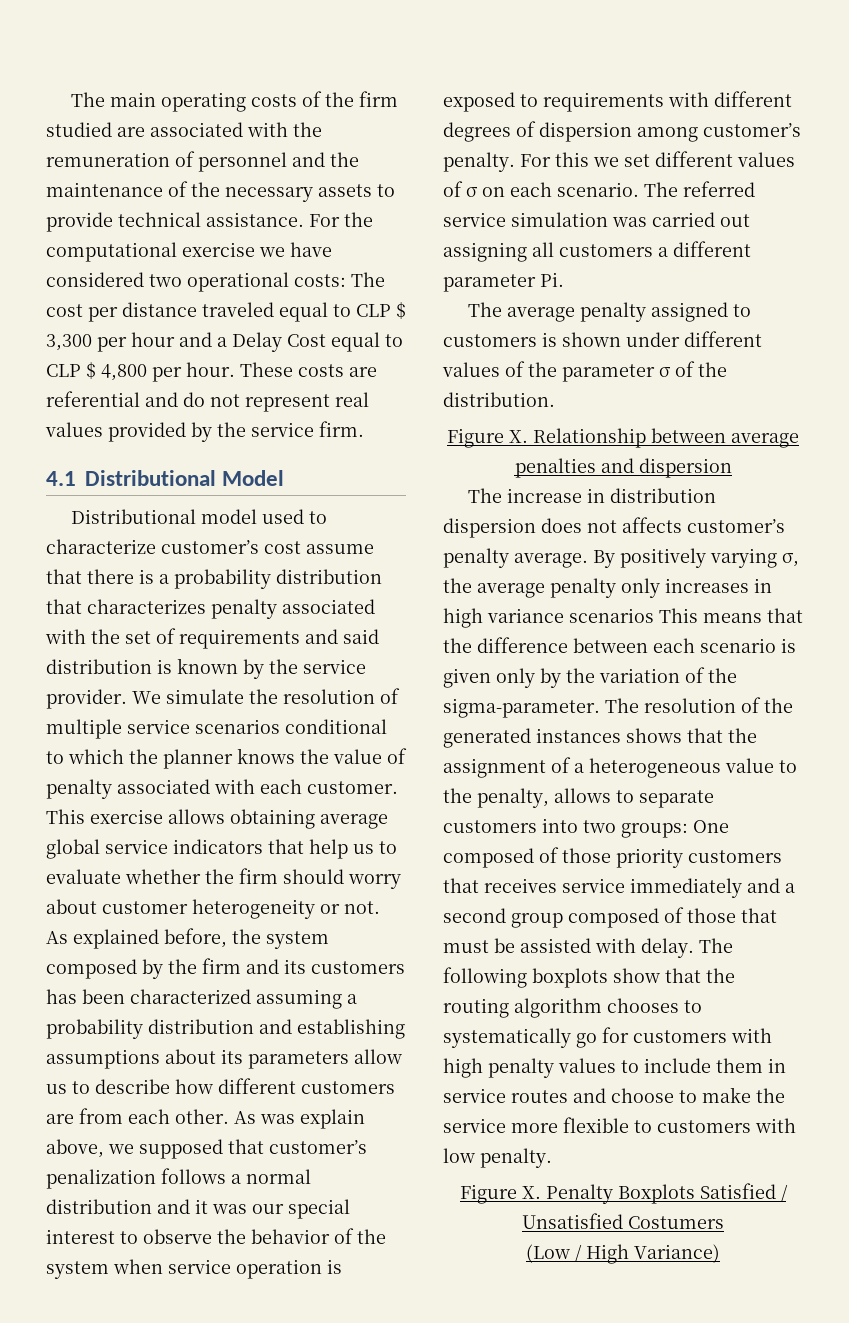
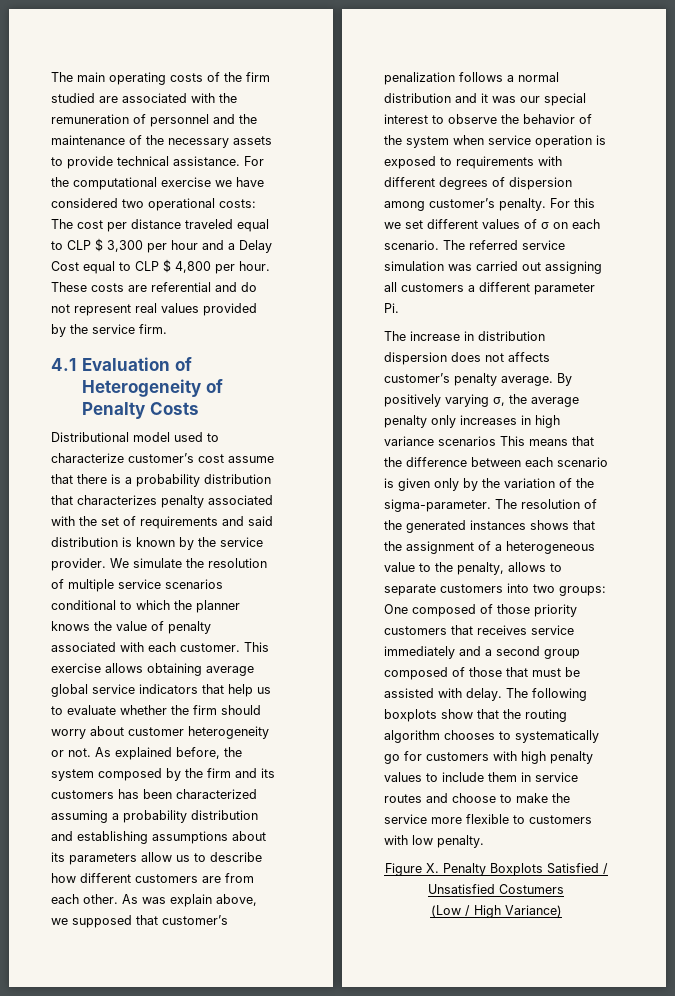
[85,470,285,486] Distributional Model -> [82,357,192,371] [82,379,223,397] [82,402,199,419] Evaluation of Heterogeneity of Penalty Costs
[467,302,751,322] [443,331,762,347] [442,361,727,382] [443,392,555,407] [447,428,799,448] [514,458,732,478] // The average penalty assigned to customers is shown under different values of the parameter σ of the distribution. // Figure X. Relationship between average penalties and dispersion -> (399, 308) none

